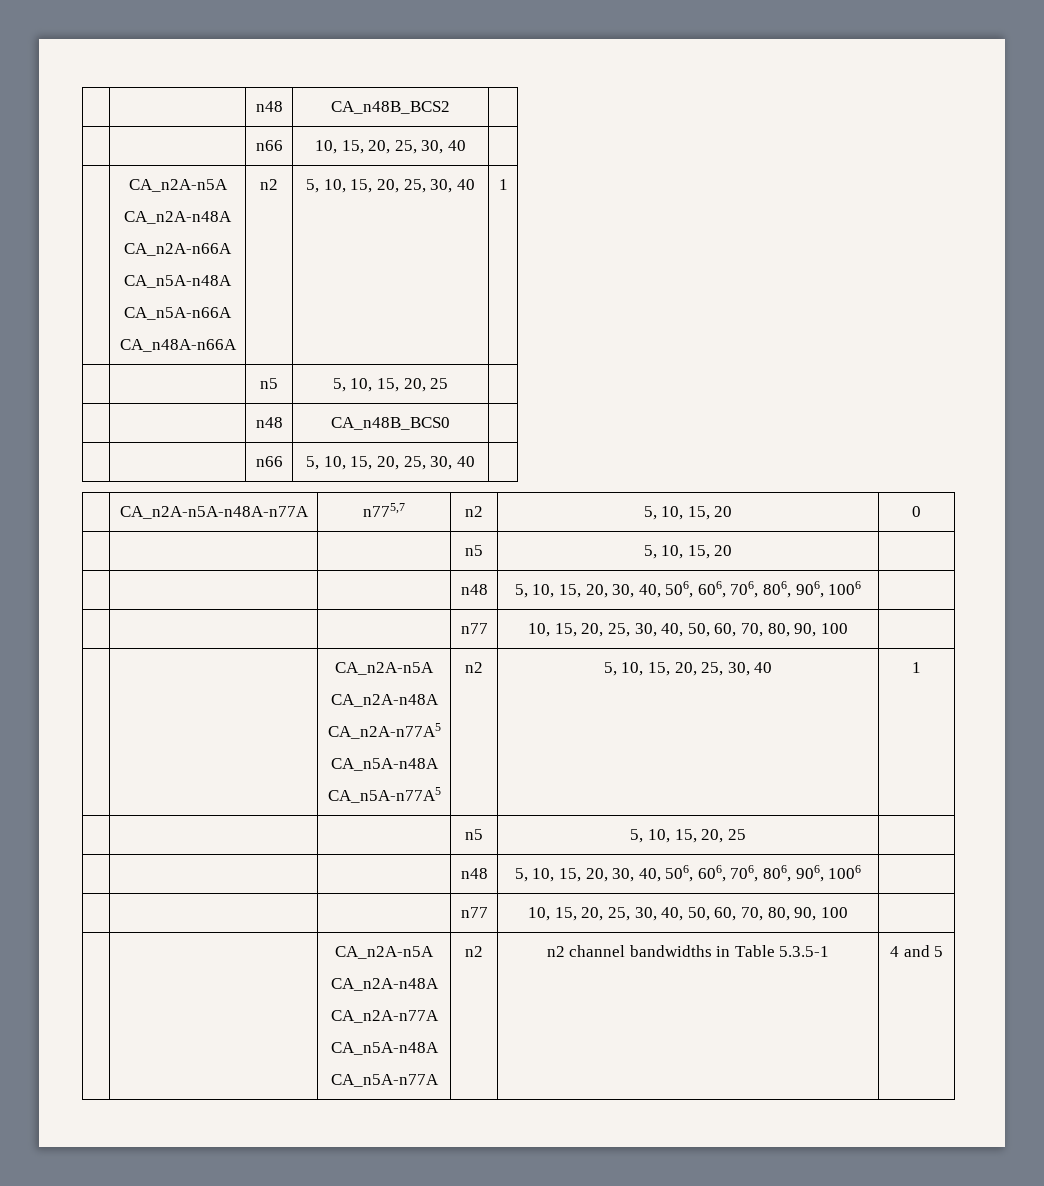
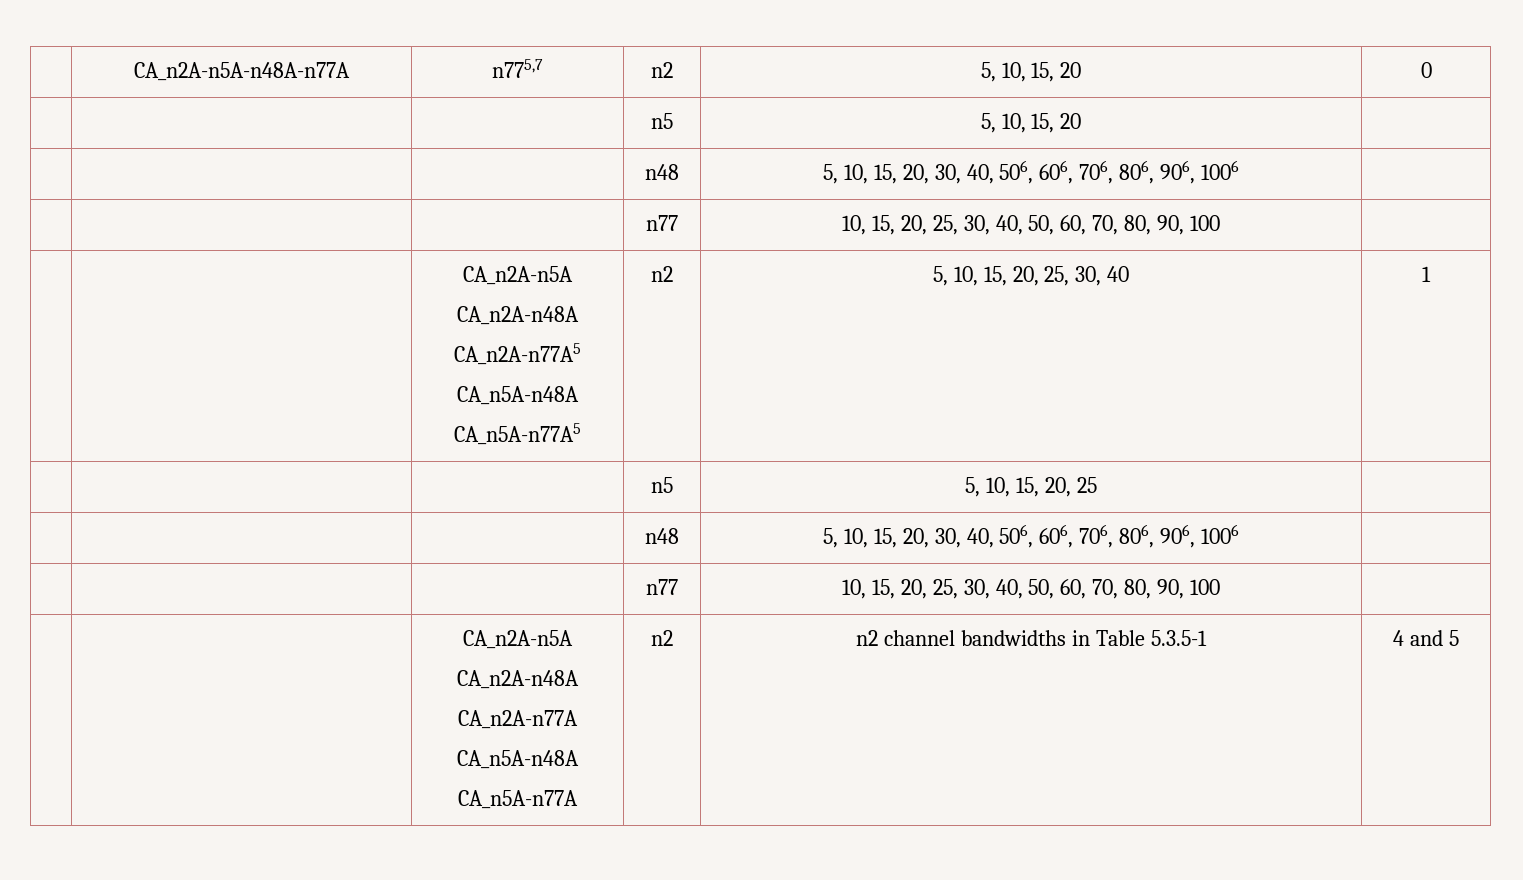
[255,101,283,112] [331,101,450,114] [255,140,283,151] [315,140,466,154] [128,179,228,192] [124,211,232,224] [124,243,232,256] [124,275,232,288] [124,307,232,320] [119,339,237,352] [260,179,278,190] [306,179,475,193] [498,179,508,190] [260,378,278,389] [332,378,449,392] [255,417,283,428] [331,417,450,430] [255,456,283,467] [306,456,475,470] | | n48 | CA_n48B_BCS2 | // | | n66 | 10, 15, 20, 25, 30, 40 | // | CA_n2A-n5A // CA_n2A-n48A // CA_n2A-n66A // CA_n5A-n48A // CA_n5A-n66A // CA_n48A-n66A | n2 | 5, 10, 15, 20, 25, 30, 40 | 1 // | | n5 | 5, 10, 15, 20, 25 | // | | n48 | CA_n48B_BCS0 | // | | n66 | 5, 10, 15, 20, 25, 30, 40 | // | -> (134, 71) |

